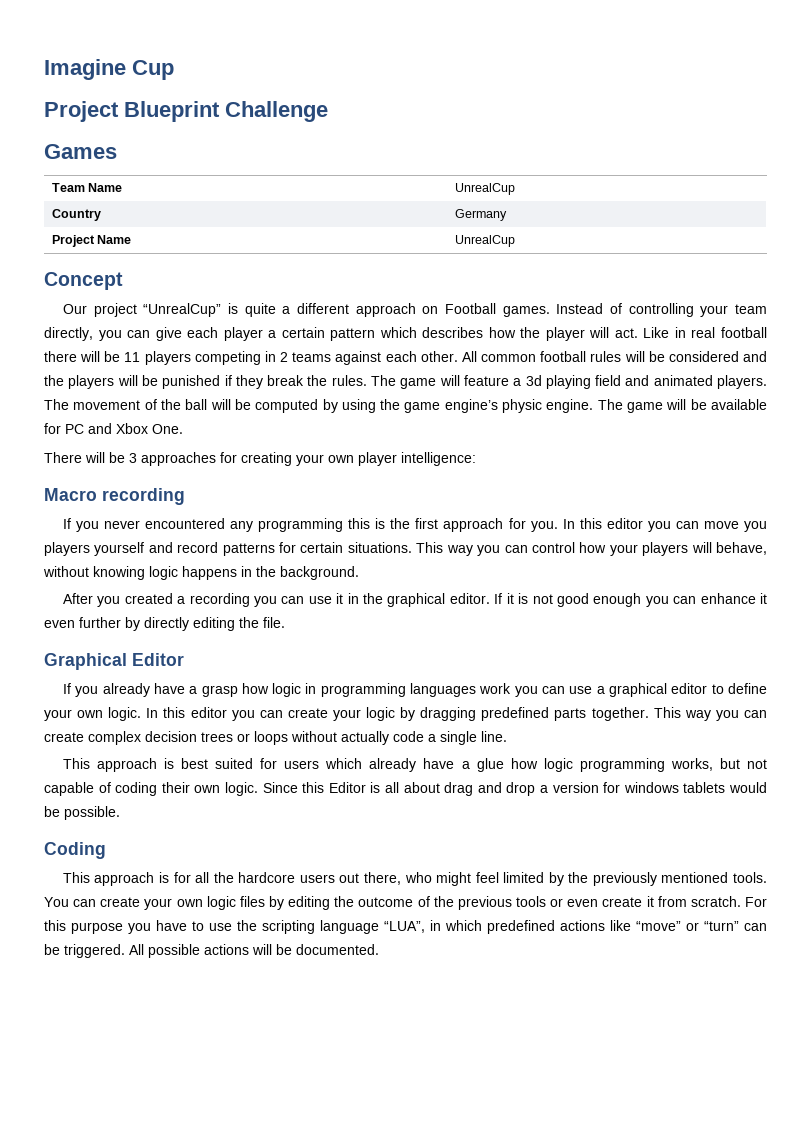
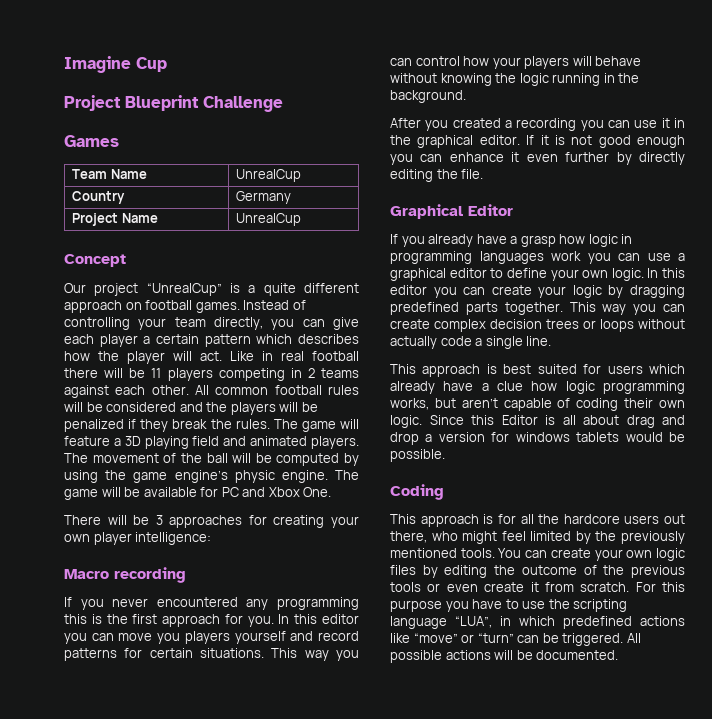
[244,303,291,317] quite a -> [248,283,296,296] a quite
[444,303,496,314] Football -> [145,300,193,310] football
[162,375,221,389] punished -> [64,419,124,432] penalized
[525,375,542,386] 3d -> [124,436,141,446] 3D
[715,542,767,555] behave, -> [595,56,642,66] behave
[149,566,237,580] logic happens -> [495,73,601,86] the logic running
[476,758,504,772] glue -> [497,381,523,391] clue
[747,759,767,769] not -> [461,398,498,408] aren’t

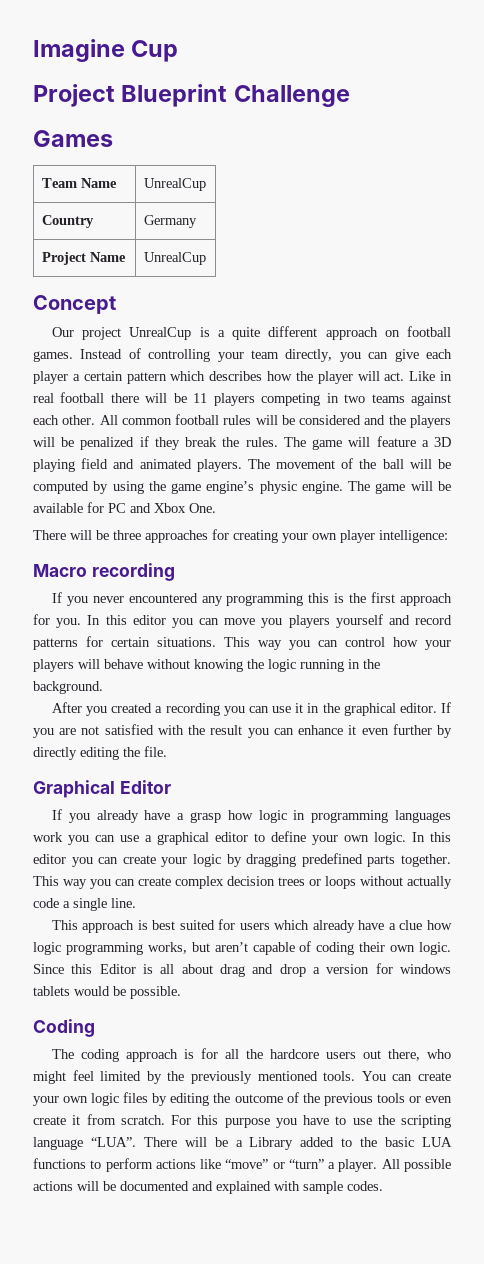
[146,283,222,296] “UnrealCup” -> [129,327,192,340] UnrealCup
[307,368,315,378] 2 -> [344,394,366,403] two
[155,515,163,525] 3 -> [113,530,141,540] three
[540,135,685,148] it is not good enough -> [33,724,243,738] you are not satisfied with the result
[390,514,416,524] This -> [51,1049,119,1062] The coding
[455,616,632,629] “LUA”, in which predefined -> [90,1137,453,1150] [33,1158,153,1172] “LUA”. There will be a Library added to the basic LUA functions to perform
[517,633,624,646] can be triggered. -> [328,1159,378,1172] a player.
[536,650,619,660] documented. -> [120,1181,383,1194] documented and explained with sample codes.

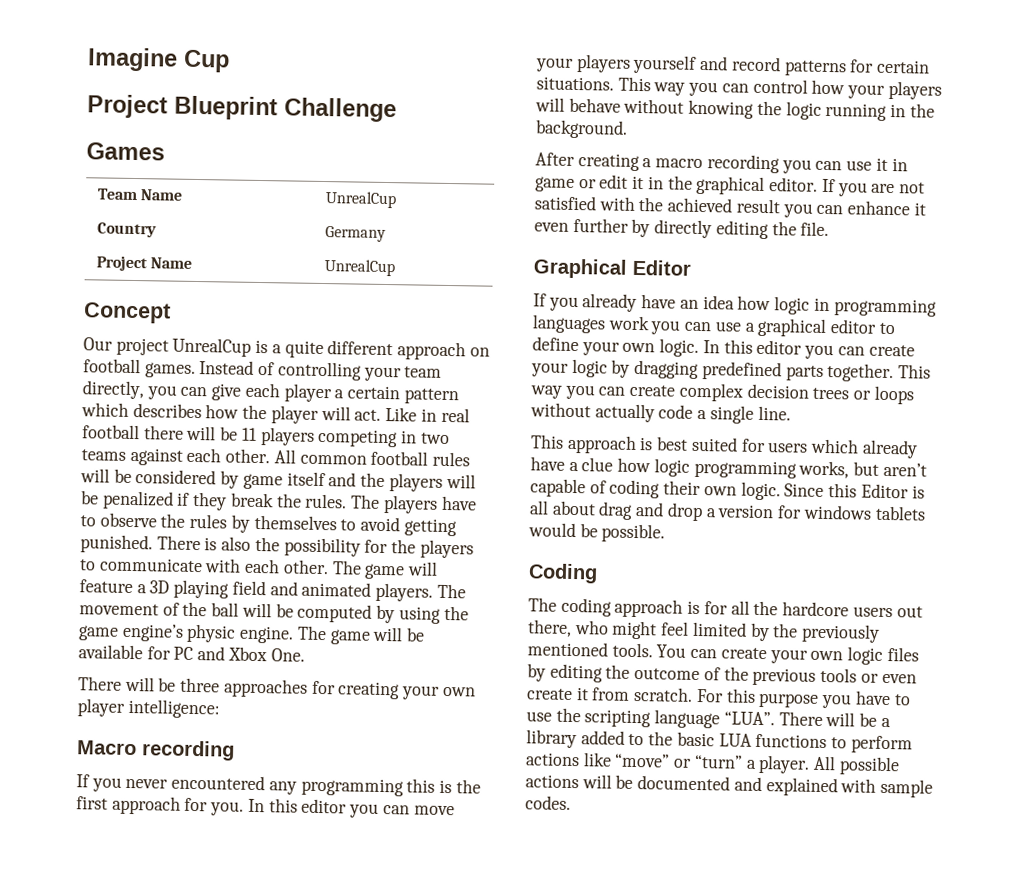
(362, 420) none -> [220,470,326,490] by game itself
(306, 442) none -> [382,494,477,514] [80,512,457,537] [80,534,474,559] [79,557,362,575] players have to observe the rules by themselves to avoid getting punished. There is also the possibility for the players to communicate with each other. The
[261,618,283,628] you -> [535,57,574,72] your
[86,703,163,716] you created a -> [577,153,704,172] creating a macro
(320, 708) none -> [535,174,664,192] game or edit it in
(206, 730) none -> [667,197,733,213] achieved
[177,812,221,823] a grasp -> [679,295,735,310] an idea
[249,1137,294,1150] Library -> [526,729,577,749] library

